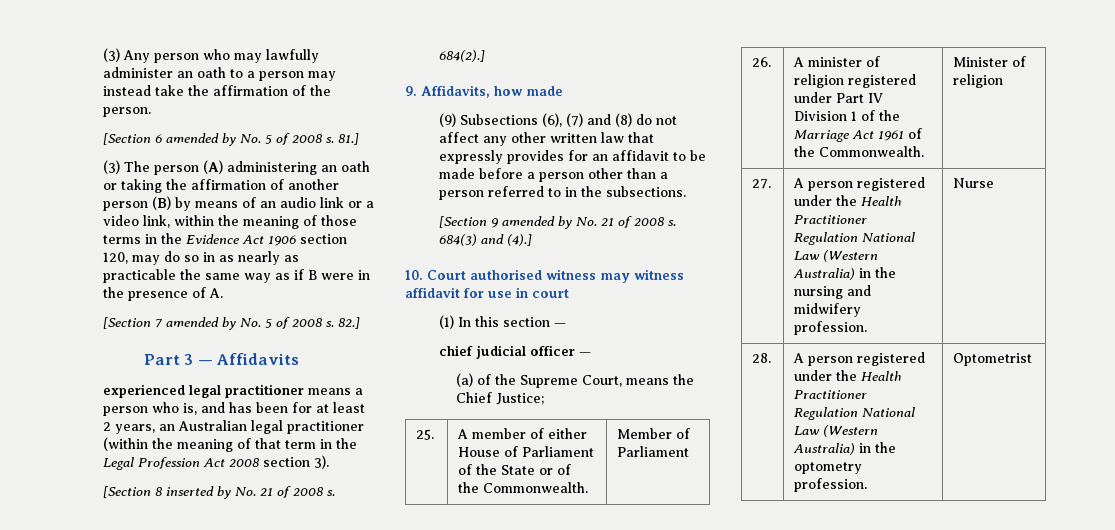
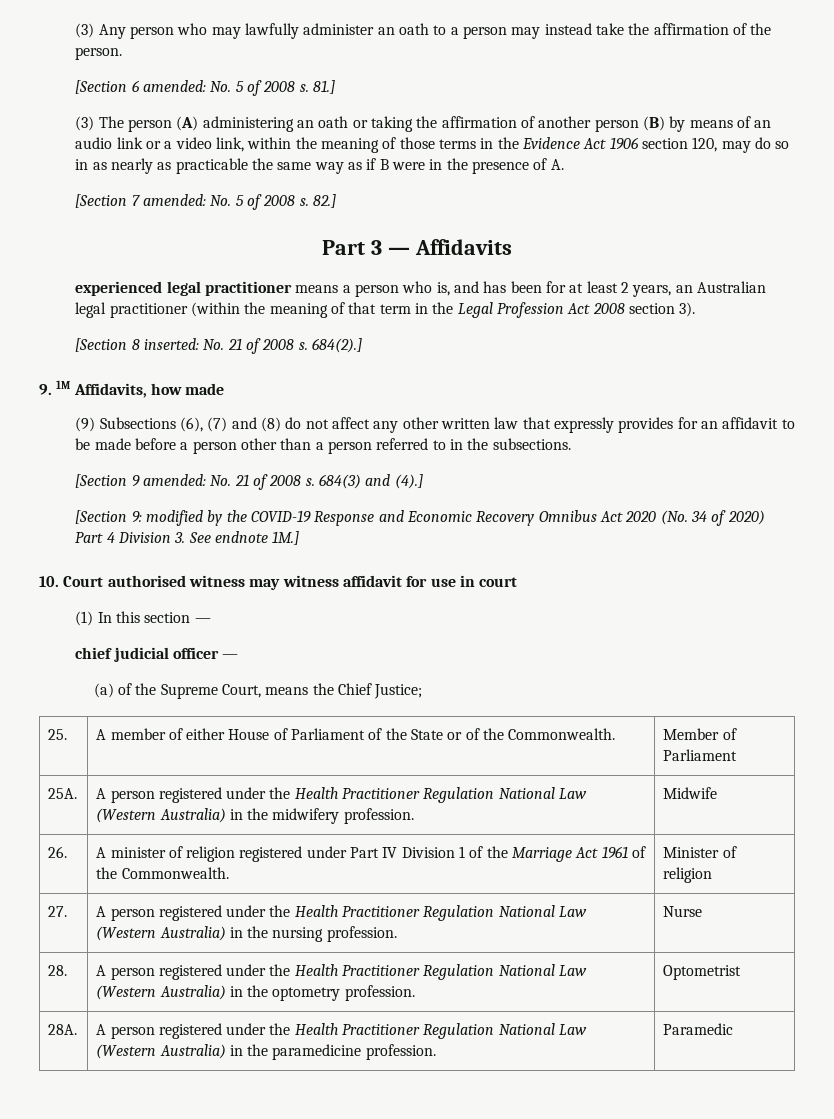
[165,133,236,146] amended by -> [143,80,207,92] amended:
[165,317,236,330] amended by -> [143,194,207,206] amended:
[165,486,231,499] inserted by -> [144,338,200,350] inserted:
(417, 91) none -> [56,380,71,389] 1M
[501,216,572,229] amended by -> [143,474,207,486] amended:
(532, 240) none -> [75,510,765,526] [75,531,300,545] // [Section 9: modified by the COVID-19 Response and Economic Recovery Omnibus Act 2020 (No. 34 of 2020) Part 4 Division 3. See endnote 1M.]
(690, 451) none -> [48,788,78,799] [96,787,588,803] [96,808,414,824] [663,787,718,799] // 25A. | A person registered under the Health Practitioner Regulation National Law (Western Australia) in the midwifery profession. | Midwife
[847,285,872,296] [794,303,862,317] and midwifery -> (324, 934) none
(1033, 359) none -> [48,1024,78,1035] [96,1023,588,1039] [96,1044,436,1060] [663,1023,734,1035] // 28A. | A person registered under the Health Practitioner Regulation National Law (Western Australia) in the paramedicine profession. | Paramedic

